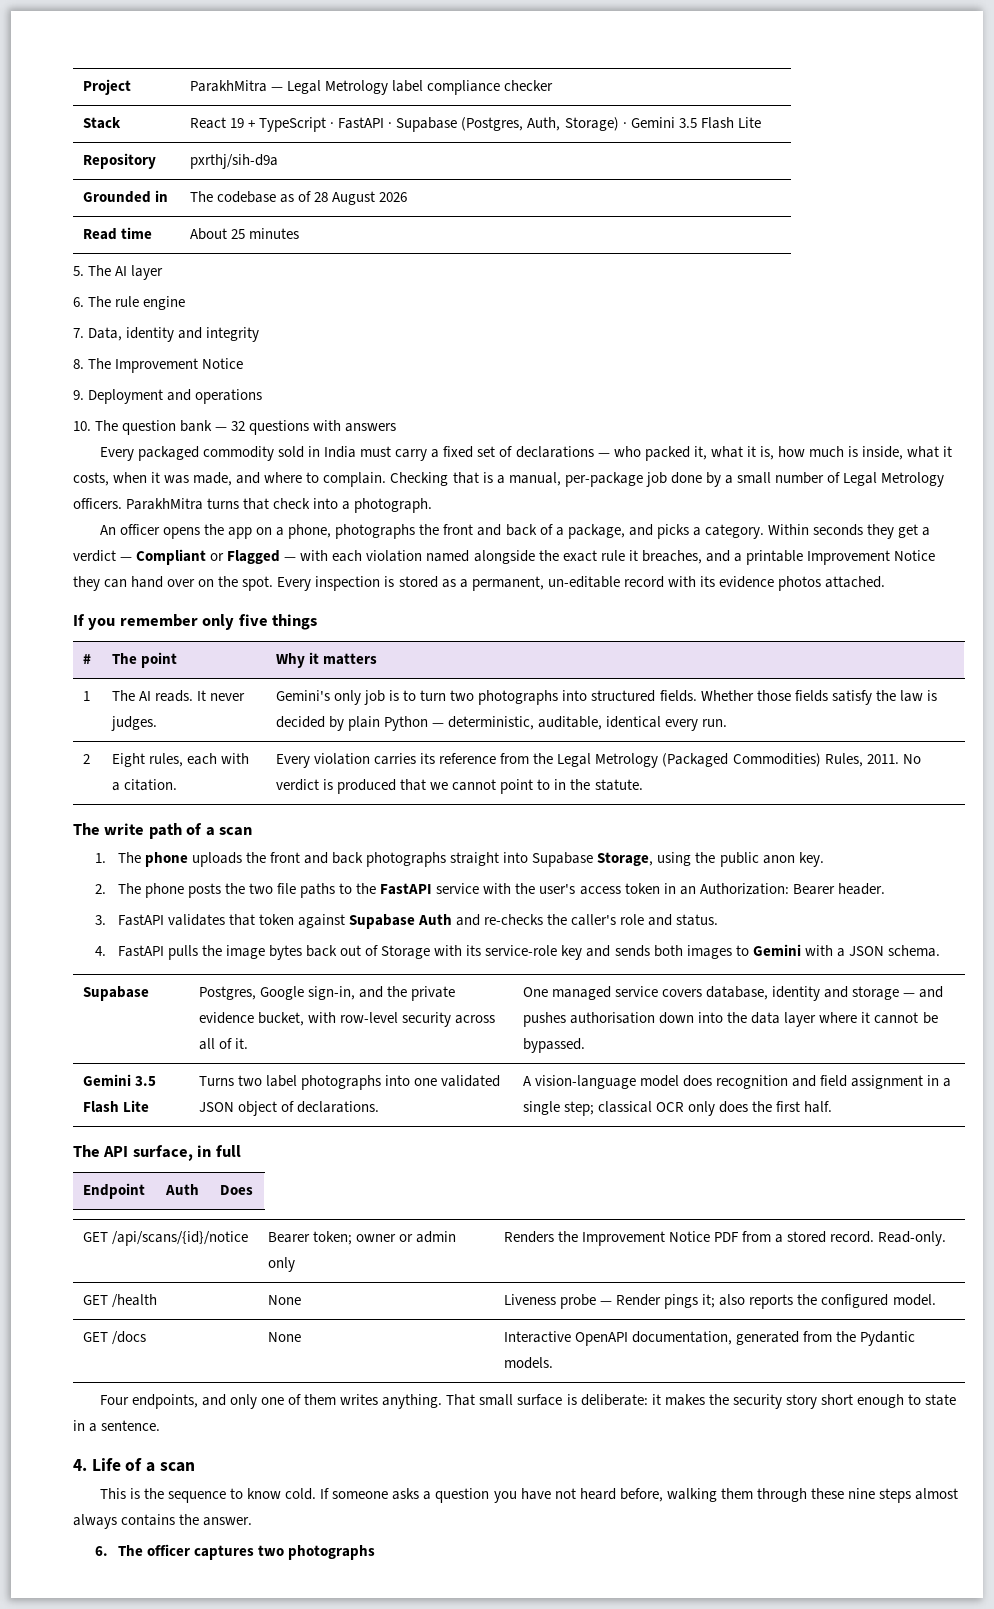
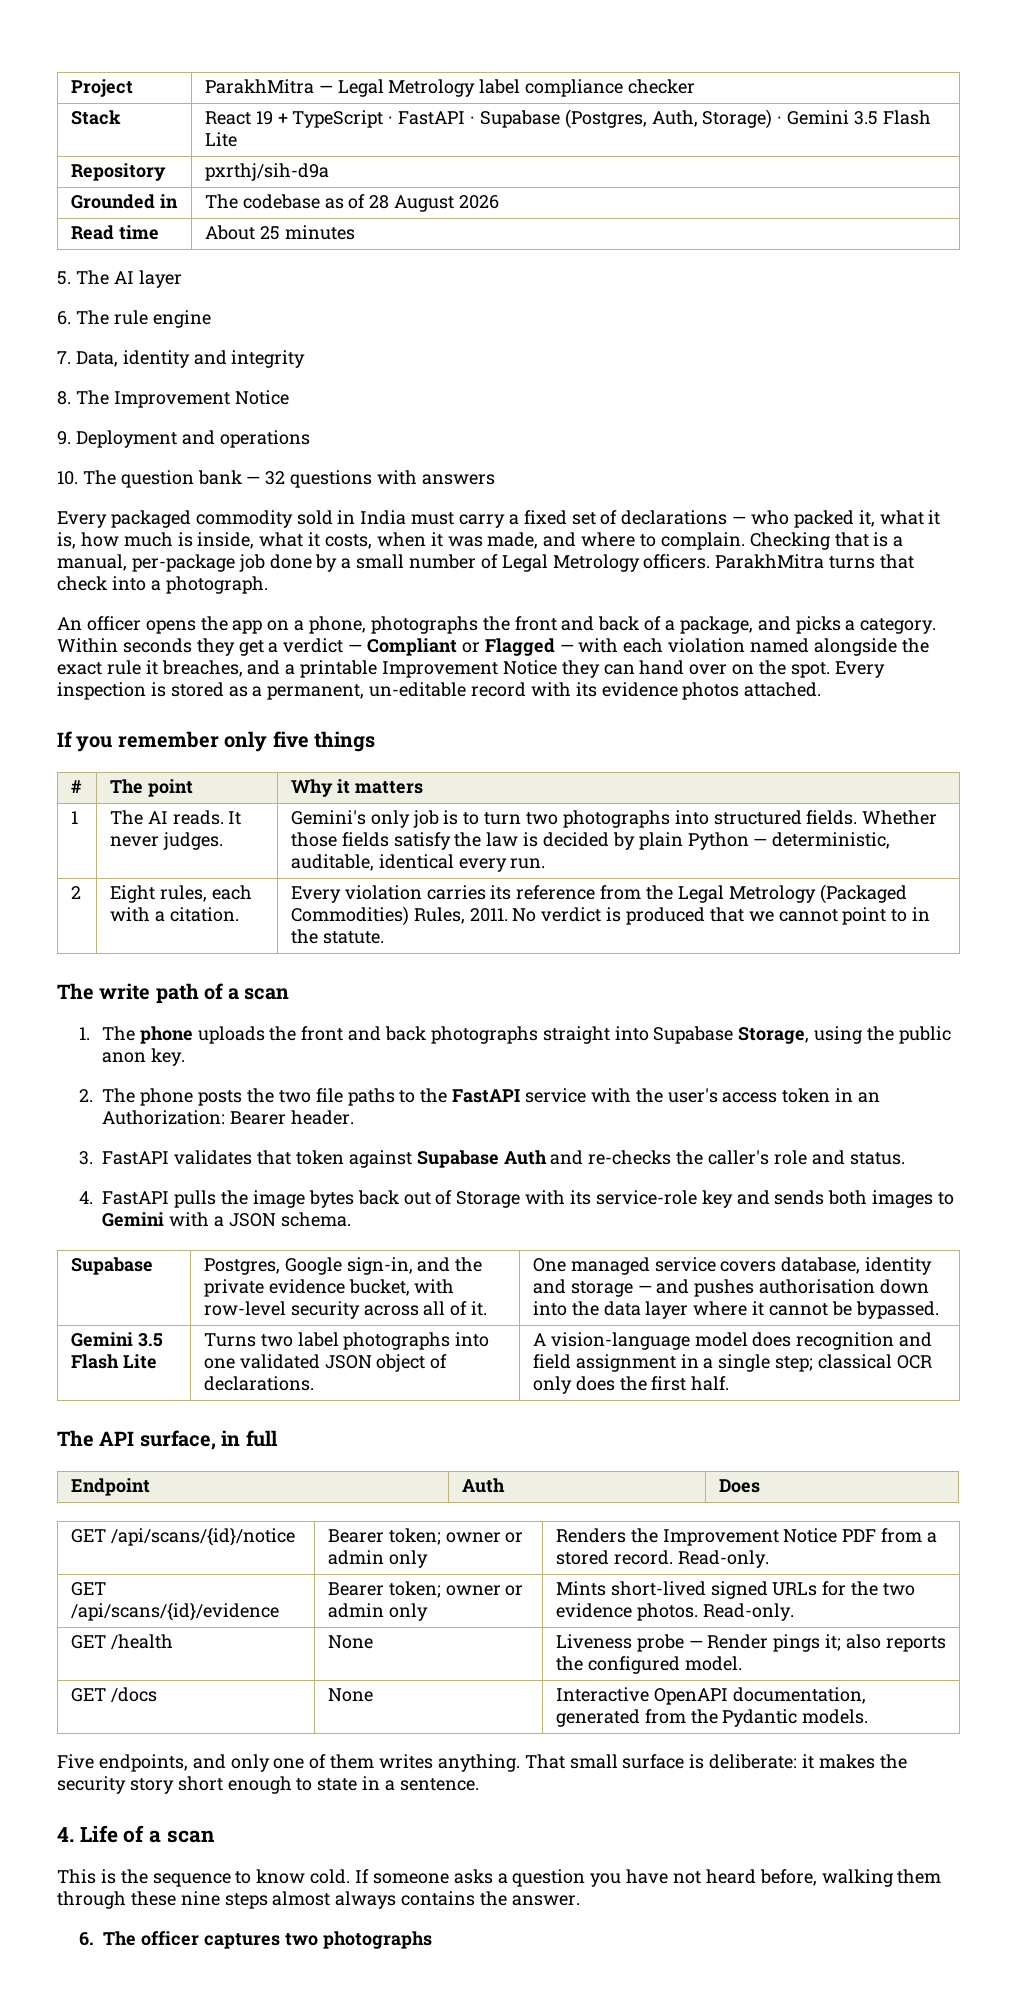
(947, 1238) none -> [70,1582,106,1596] [70,1602,279,1621] [327,1581,524,1598] [327,1603,428,1621] [555,1581,915,1599] [555,1603,794,1621] // GET /api/scans/{id}/evidence | Bearer token; owner or admin only | Mints short-lived signed URLs for the two evidence photos. Read-only.
[99,1395,129,1405] Four -> [57,1754,94,1769] Five

